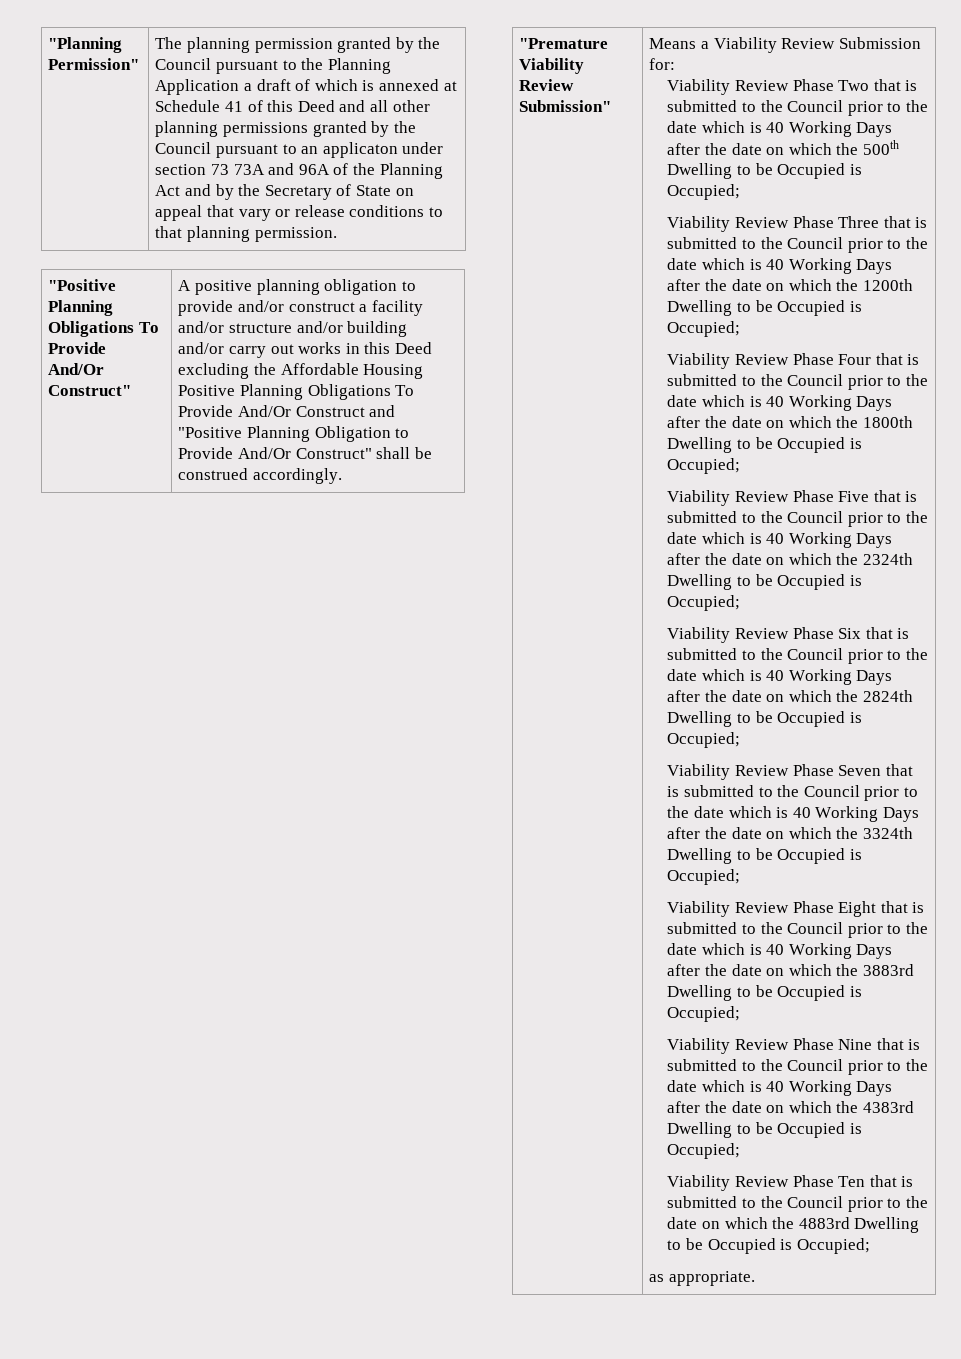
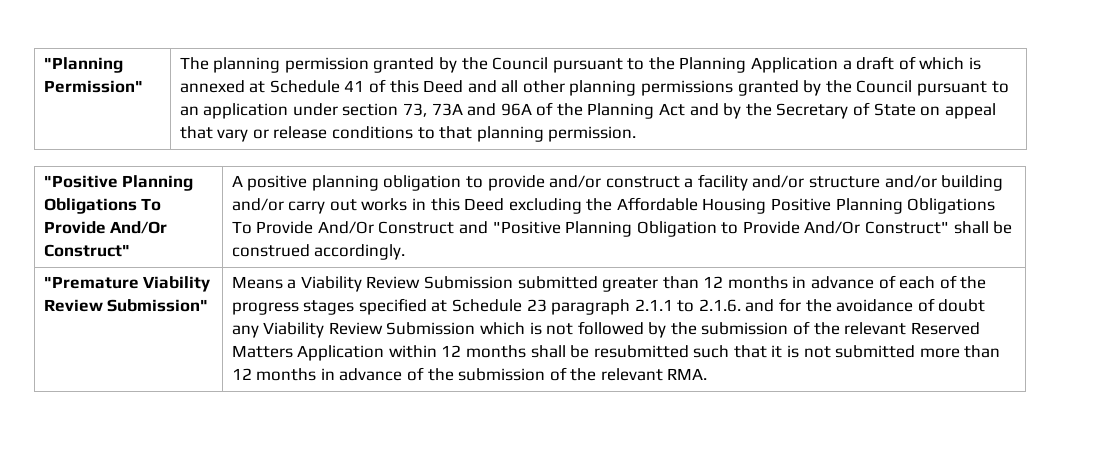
[322,142,398,158] applicaton -> [203,103,289,119] application
[210,164,229,175] 73 -> [402,103,427,117] 73,
[649,58,676,70] [667,79,918,95] [667,100,928,116] [667,121,893,137] [667,140,899,155] [667,163,862,179] [667,184,741,200] [667,216,928,232] [667,237,928,253] [667,258,893,274] [667,279,913,291] [667,300,862,316] [667,321,741,337] [667,353,920,369] [667,374,928,390] [667,395,893,411] [667,416,913,428] [667,437,862,453] [667,458,741,474] [667,490,918,506] [667,511,928,527] [667,532,893,548] [667,553,913,565] [667,574,862,590] [667,595,741,611] [667,627,910,643] [667,648,928,664] [667,669,893,685] [667,690,913,702] [667,711,862,727] [667,732,741,748] [667,764,913,780] [667,785,918,801] [667,806,919,822] [667,827,913,839] [667,848,862,864] [667,869,741,885] [667,901,925,917] [667,922,928,938] [667,943,893,959] [667,964,914,976] [667,985,862,1001] [667,1006,741,1022] [667,1038,921,1054] [667,1059,928,1075] [667,1080,893,1096] [667,1101,914,1113] [667,1122,862,1138] [667,1143,741,1159] [667,1175,914,1191] [667,1196,928,1212] [667,1217,920,1233] [667,1238,870,1254] [649,1271,755,1286] for: // Viability Review Phase Two that is submitted to the Council prior to the date which is 40 Working Days after the date on which the 500th Dwelling to be Occupied is Occupied; // Viability Review Phase Three that is submitted to the Council prior to the date which is 40 Working Days after the date on which the 1200th Dwelling to be Occupied is Occupied; // Viability Review Phase Four that is submitted to the Council prior to the date which is 40 Working Days after the date on which the 1800th Dwelling to be Occupied is Occupied; // Viability Review Phase Five that is submitted to the Council prior to the date which is 40 Working Days after the date on which the 2324th Dwelling to be Occupied is Occupied; // Viability Review Phase Six that is submitted to the Council prior to the date which is 40 Working Days after the date on which the 2824th Dwelling to be Occupied is Occupied; // Viability Review Phase Seven that is submitted to the Council prior to the date which is 40 Working Days after the date on which the 3324th Dwelling to be Occupied is Occupied; // Viability Review Phase Eight that is submitted to the Council prior to the date which is 40 Working Days after the date on which the 3883rd Dwelling to be Occupied is Occupied; // Viability Review Phase Nine that is submitted to the Council prior to the date which is 40 Working Days after the date on which the 4383rd Dwelling to be Occupied is Occupied; // Viability Review Phase Ten that is submitted to the Council prior to the date on which the 4883rd Dwelling to be Occupied is Occupied; // as appropriate. -> [517,275,987,292] [231,298,986,315] [231,321,980,338] [231,345,1001,361] [231,367,708,381] submitted greater than 12 months in advance of each of the progress stages specified at Schedule 23 paragraph 2.1.1 to 2.1.6. and for the avoidance of doubt any Viability Review Submission which is not followed by the submission of the relevant Reserved Matters Application within 12 months shall be resubmitted such that it is not submitted more than 12 months in advance of the submission of the relevant RMA.

